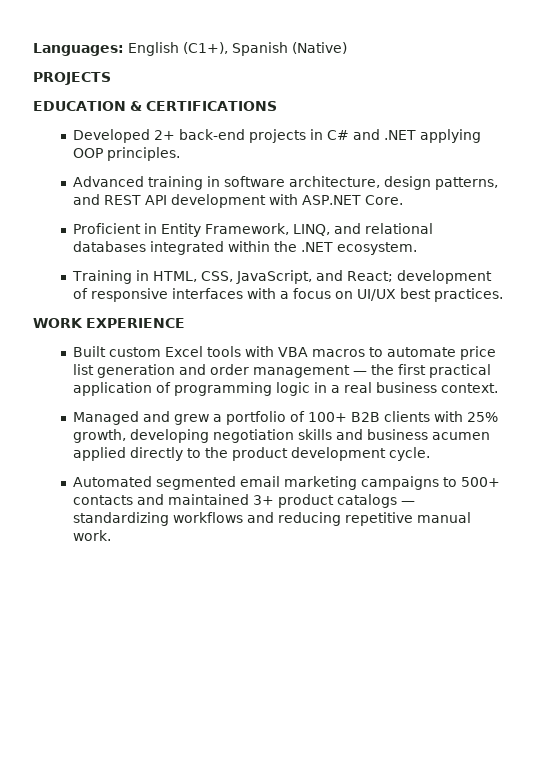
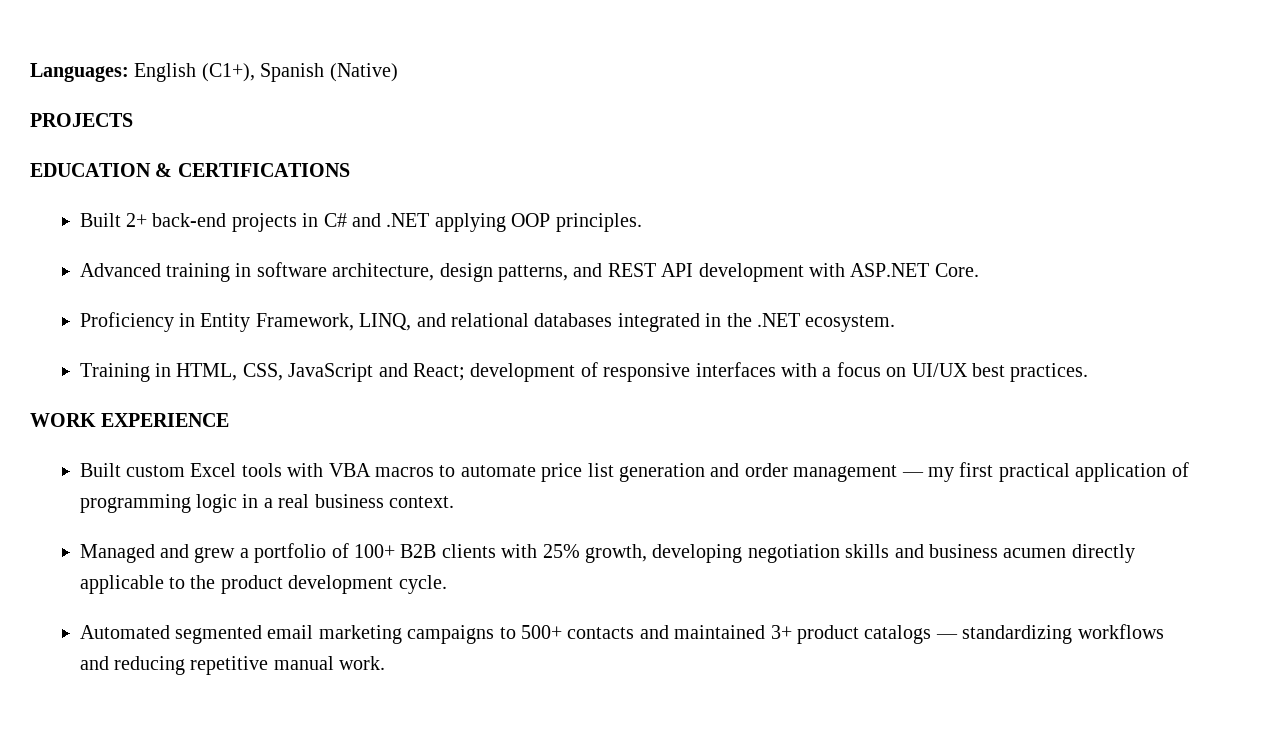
[72,129,150,143] Developed -> [79,213,121,227] Built
[72,223,141,234] Proficient -> [79,312,174,332] Proficiency
[227,241,270,252] within -> [705,313,722,327] in
[235,270,312,284] JavaScript, -> [288,363,374,382] JavaScript
[370,364,394,375] the -> [928,467,955,482] my
[72,447,183,461] applied directly -> [1071,544,1135,563] [79,575,164,594] directly applicable

